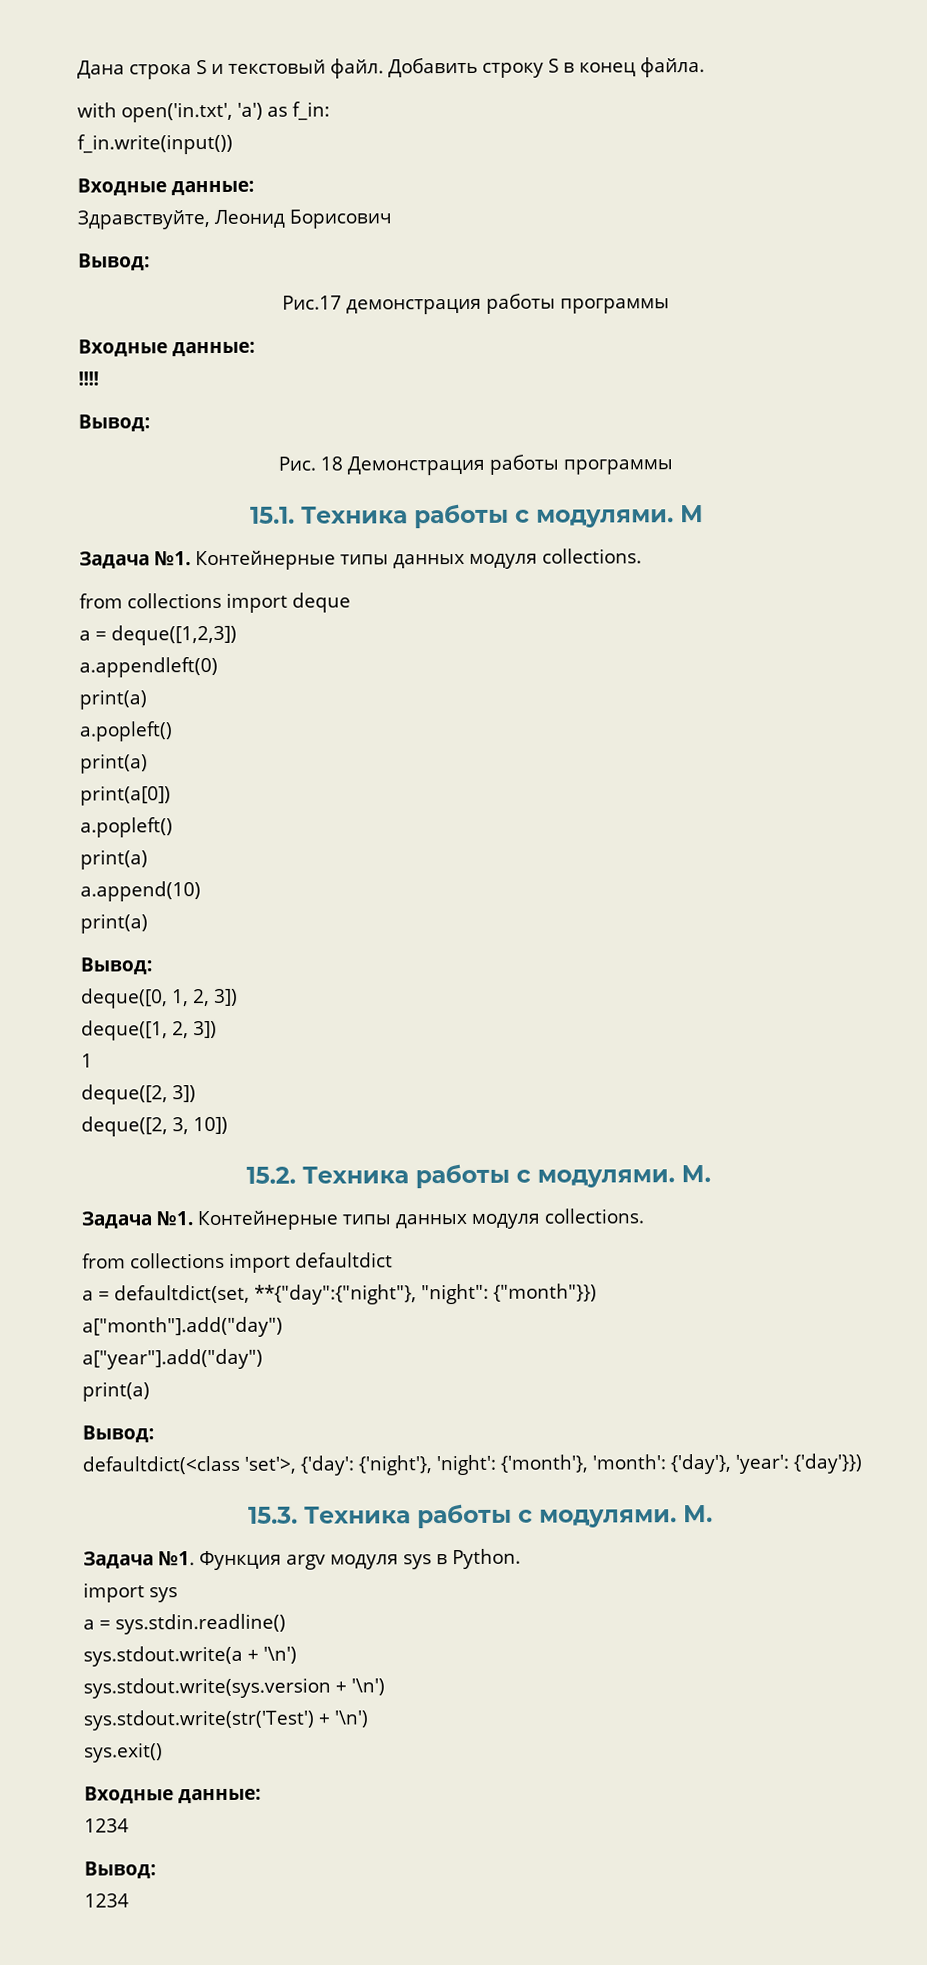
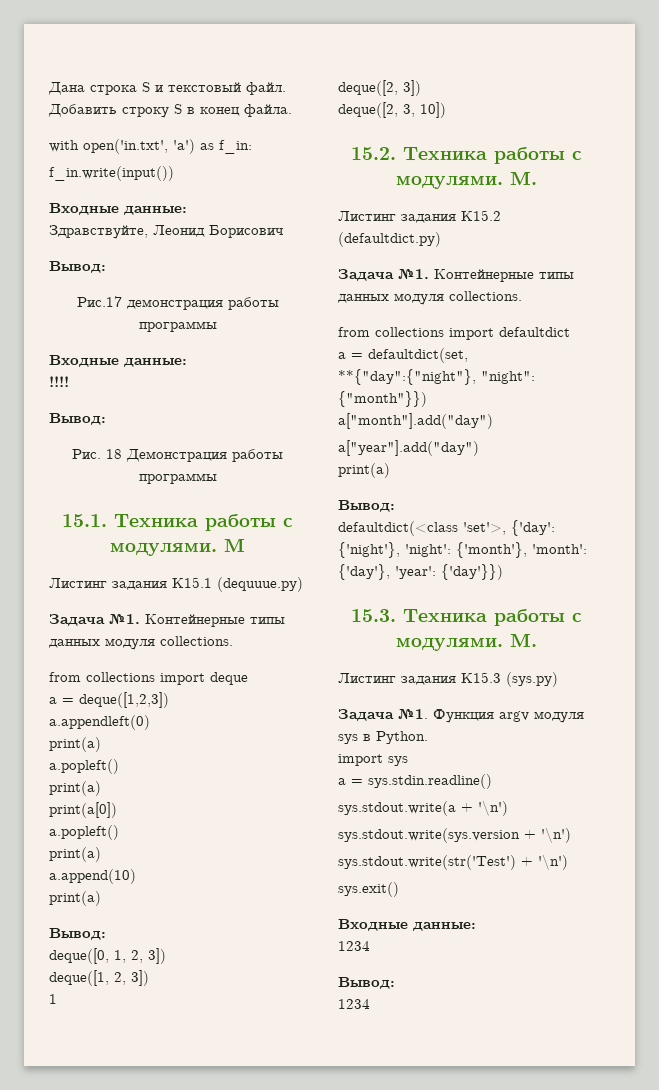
(704, 514) none -> [49,577,303,592] // Листинг задания K15.1 (dequuue.py)
(711, 1174) none -> [338,210,501,223] [338,232,441,247] // Листинг задания K15.2 (defaultdict.py)
(713, 1514) none -> [338,672,558,687] // Листинг задания K15.3 (sys.py)

